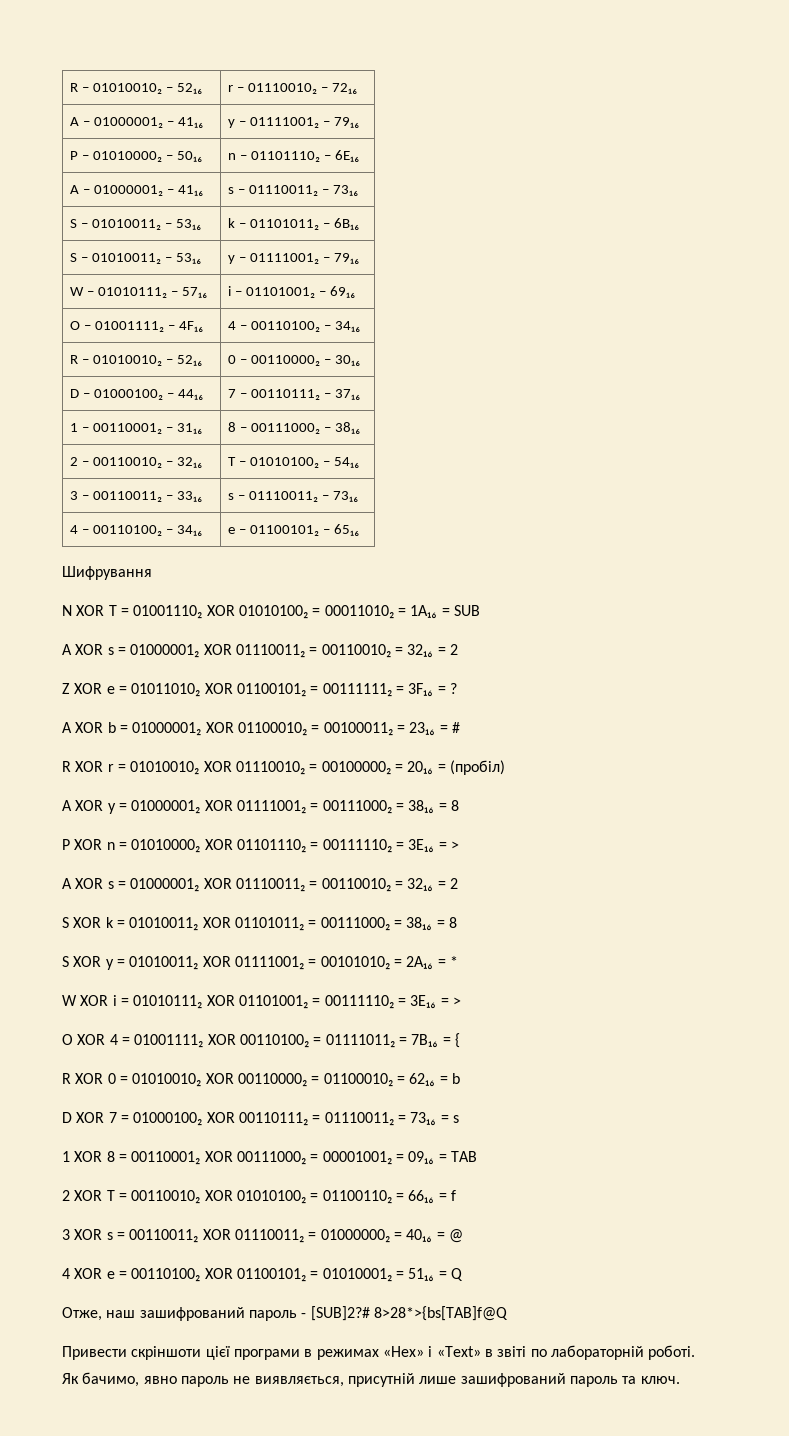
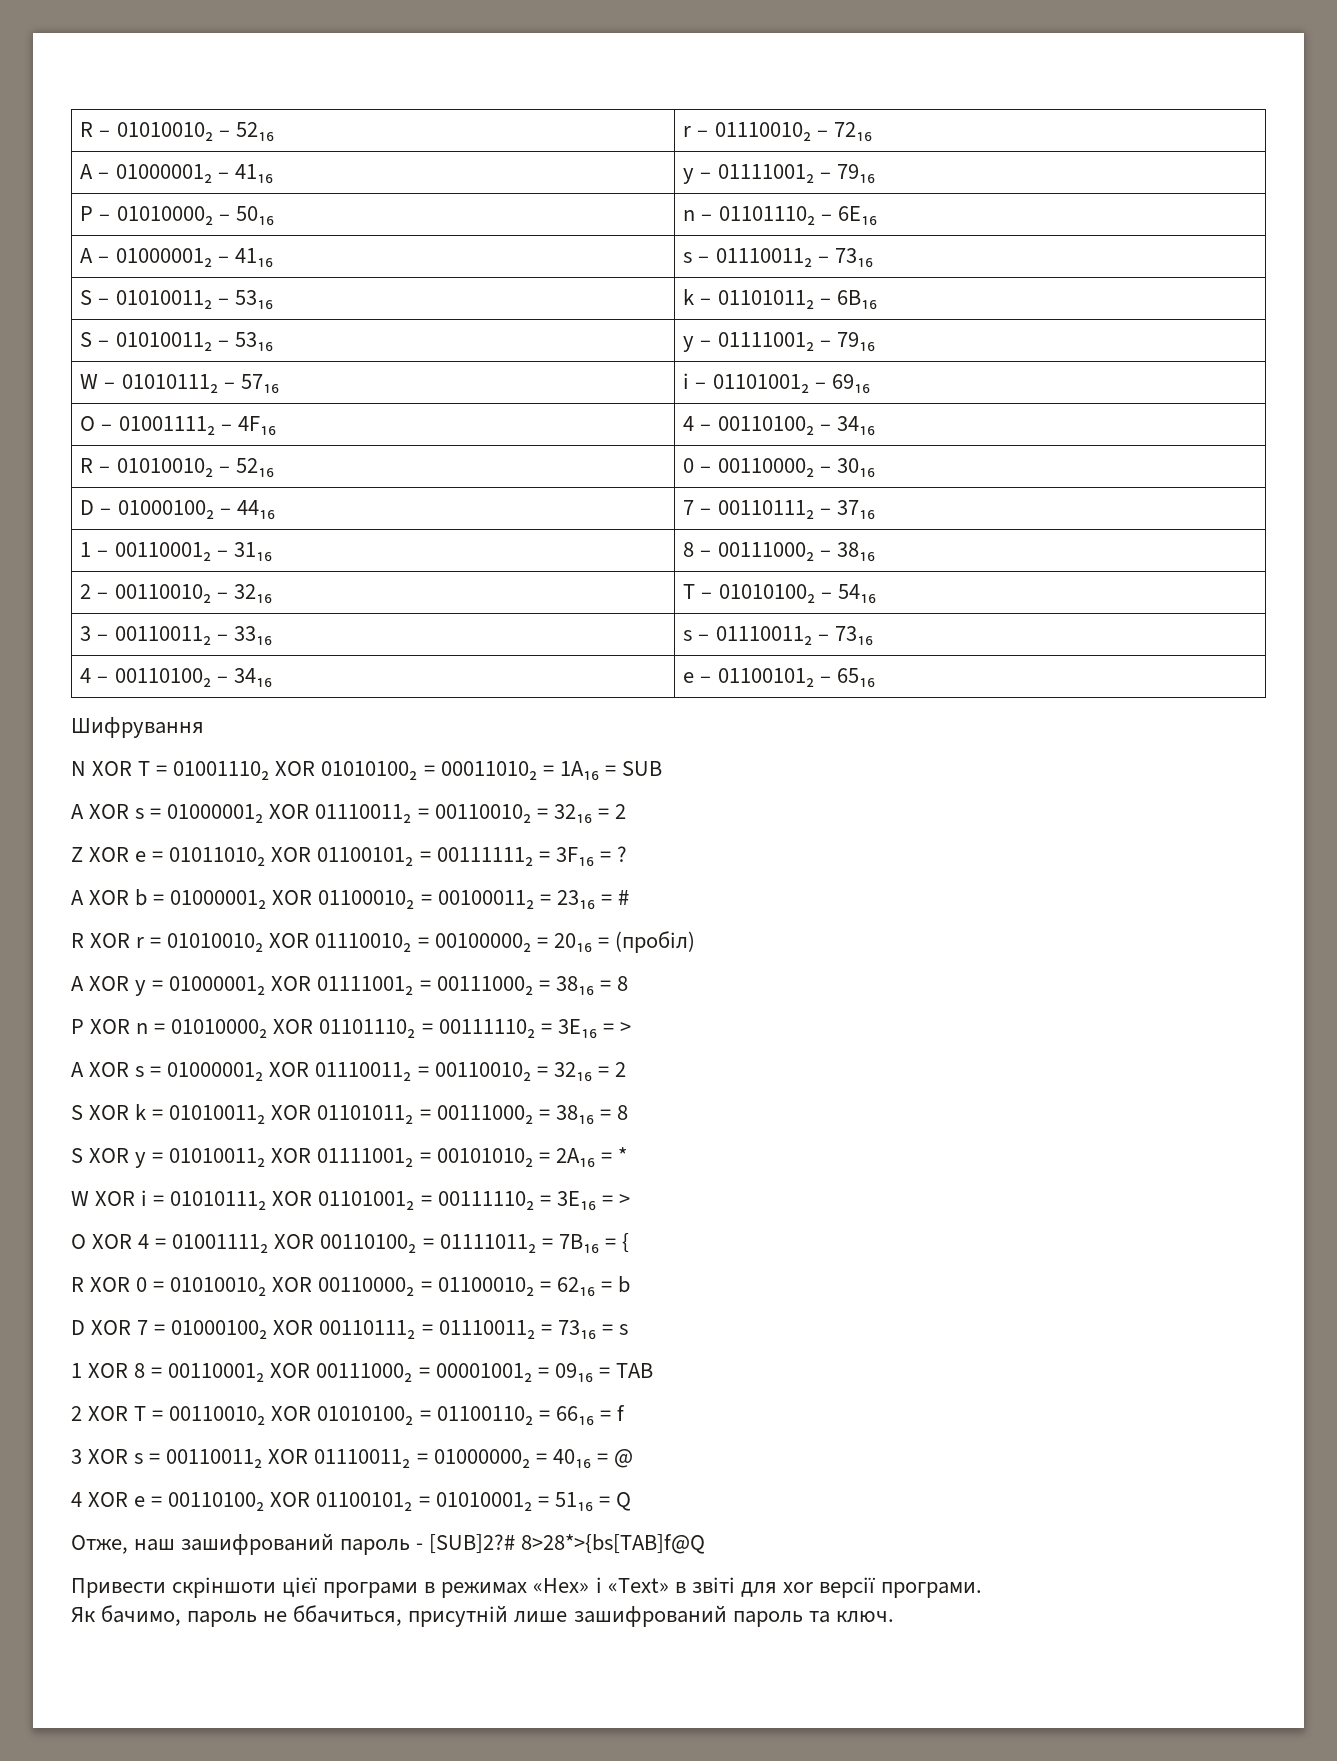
[530,1345,696,1360] по лабораторній роботі. -> [740,1577,983,1598] для xor версії програми.
[143,1376,177,1384] явно -> (182, 1615) none
[254,1376,344,1387] виявляється, -> [293,1605,403,1626] ббачиться,

